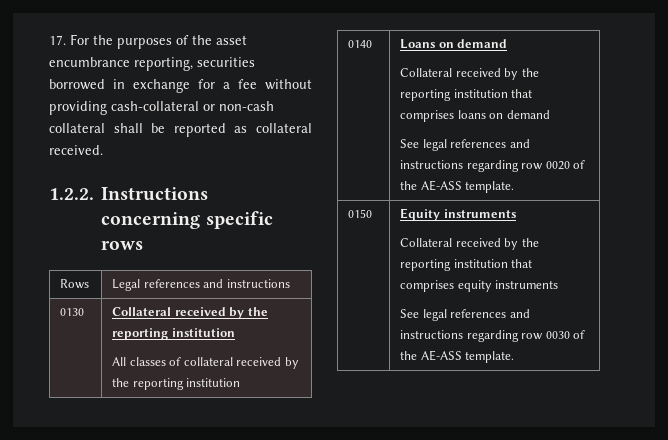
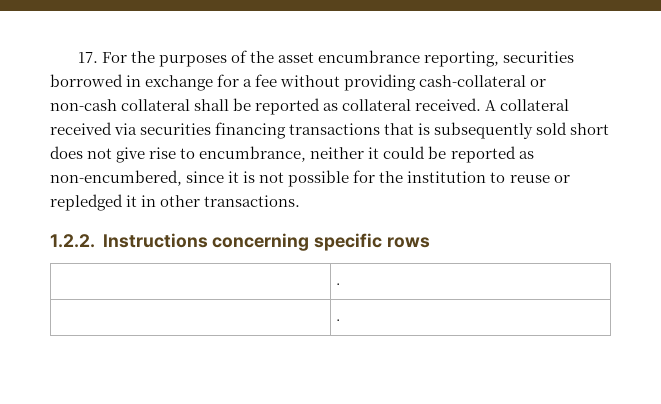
(103, 150) none -> [485,99,570,111] [50,122,610,139] [50,146,534,163] [50,170,570,187] [50,194,301,211] A collateral received via securities financing transactions that is subsequently sold short does not give rise to encumbrance, neither it could be reported as non-encumbered, since it is not possible for the institution to reuse or repledged it in other transactions.
[60,279,90,289] [112,279,290,291] [60,308,85,316] [112,307,268,319] [112,328,235,340] [112,357,299,369] [112,378,241,390] [348,40,373,48] [400,39,508,49] [400,68,539,80] [400,89,533,101] [400,110,550,122] [400,139,530,151] [400,160,586,172] [400,180,515,193] [348,209,373,218] [400,208,516,221] [400,238,539,250] [400,259,533,271] [400,280,559,292] [400,309,530,321] [400,330,586,342] [400,350,515,363] Rows | Legal references and instructions // 0130 | Collateral received by the reporting institution // All classes of collateral received by the reporting institution // 0140 | Loans on demand // Collateral received by the reporting institution that comprises loans on demand // See legal references and instructions regarding row 0020 of the AE-ASS template. // 0150 | Equity instruments // Collateral received by the reporting institution that comprises equity instruments // See legal references and instructions regarding row 0030 of the AE-ASS template. -> [336,283,341,285] [336,319,341,321] | . // | .

